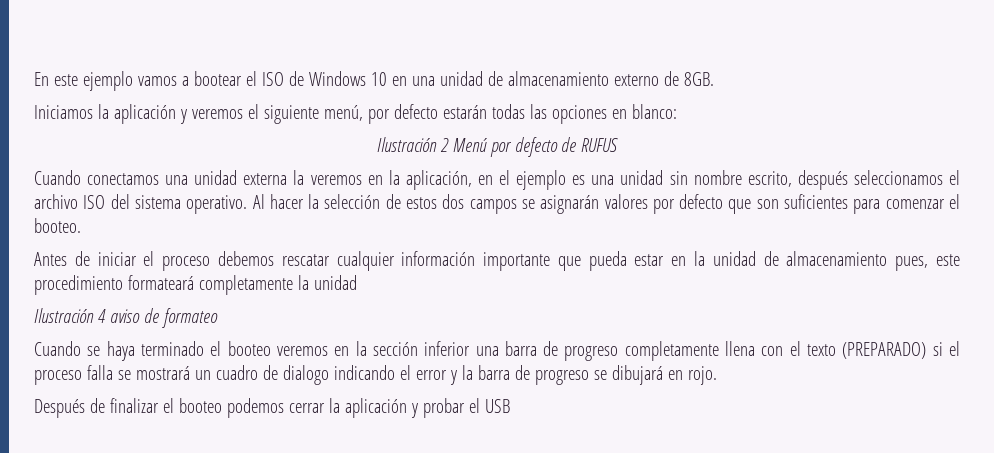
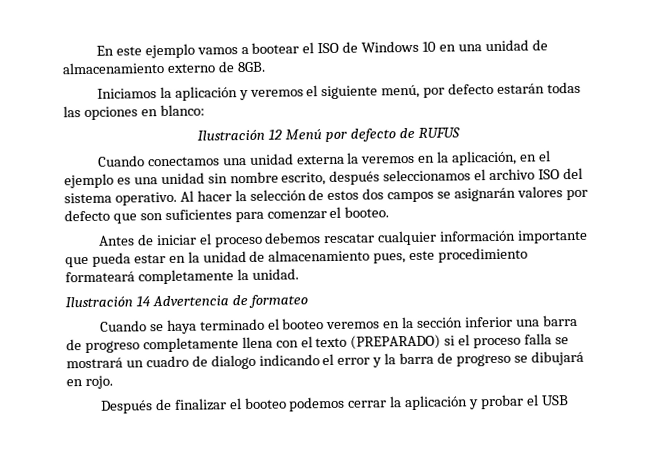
[439,138,449,152] 2 -> [268,129,283,140] 12
[313,275,357,290] [34,308,140,323] unidad // Ilustración 4 aviso -> [251,268,299,280] [65,295,229,308] unidad. // Ilustración 14 Advertencia

